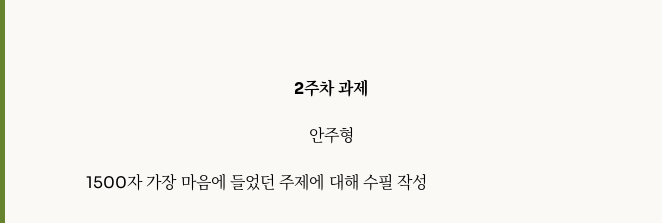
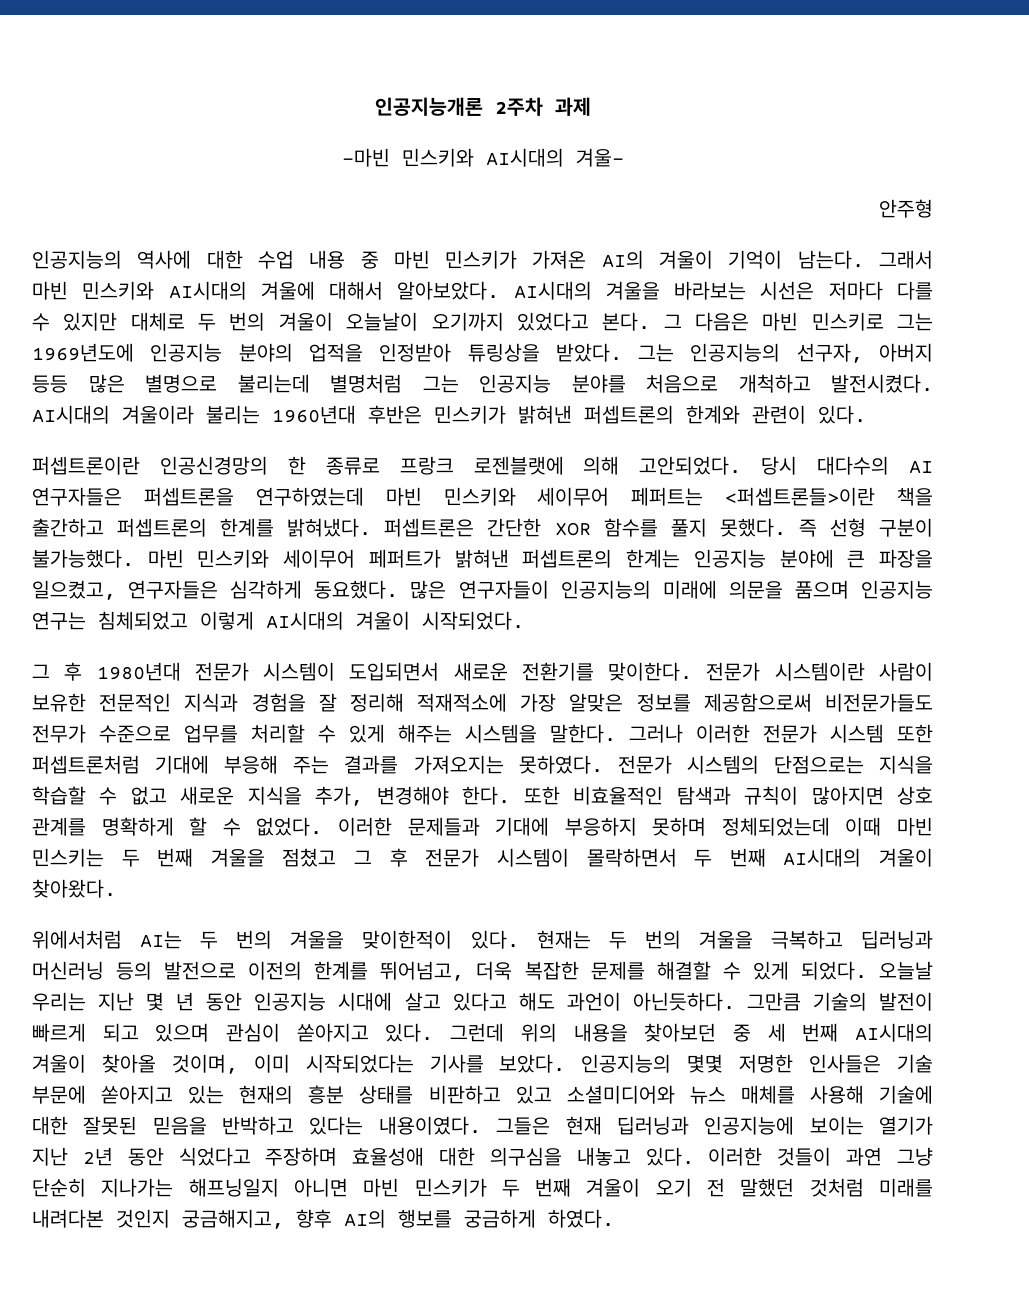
(293, 88) none -> [374,97,483,116] 인공지능개론
[308,126,354,144] [86,173,428,191] 안주형 // 1500자 가장 마음에 들었던 주제에 대해 수필 작성 -> [341,148,624,167] [879,199,933,218] [32,250,933,269] [32,281,933,300] [32,312,934,331] [32,343,933,363] [32,374,933,393] [32,405,866,424] [32,456,933,475] [32,487,933,506] [32,518,934,537] [32,549,934,568] [32,580,934,600] [32,611,524,630] [32,662,933,681] [32,693,933,712] [32,724,933,743] [32,755,934,774] [32,786,933,806] [32,817,934,836] [32,848,934,867] [32,879,116,898] [32,930,934,949] [32,961,934,981] [32,992,933,1011] [32,1023,934,1042] [32,1054,933,1074] [32,1085,934,1104] [32,1116,934,1135] [32,1147,933,1166] [32,1178,933,1197] [32,1209,614,1229] -마빈 민스키와 AI시대의 겨울- // 안주형 // 인공지능의 역사에 대한 수업 내용 중 마빈 민스키가 가져온 AI의 겨울이 기억이 남는다. 그래서 마빈 민스키와 AI시대의 겨울에 대해서 알아보았다. AI시대의 겨울을 바라보는 시선은 저마다 다를 수 있지만 대체로 두 번의 겨울이 오늘날이 오기까지 있었다고 본다. 그 다음은 마빈 민스키로 그는 1969년도에 인공지능 분야의 업적을 인정받아 튜링상을 받았다. 그는 인공지능의 선구자, 아버지 등등 많은 별명으로 불리는데 별명처럼 그는 인공지능 분야를 처음으로 개척하고 발전시켰다. AI시대의 겨울이라 불리는 1960년대 후반은 민스키가 밝혀낸 퍼셉트론의 한계와 관련이 있다. // 퍼셉트론이란 인공신경망의 한 종류로 프랑크 로젠블랫에 의해 고안되었다. 당시 대다수의 AI 연구자들은 퍼셉트론을 연구하였는데 마빈 민스키와 세이무어 페퍼트는 <퍼셉트론들>이란 책을 출간하고 퍼셉트론의 한계를 밝혀냈다. 퍼셉트론은 간단한 XOR 함수를 풀지 못했다. 즉 선형 구분이 불가능했다. 마빈 민스키와 세이무어 페퍼트가 밝혀낸 퍼셉트론의 한계는 인공지능 분야에 큰 파장을 일으켰고, 연구자들은 심각하게 동요했다. 많은 연구자들이 인공지능의 미래에 의문을 품으며 인공지능 연구는 침체되었고 이렇게 AI시대의 겨울이 시작되었다. // 그 후 1980년대 전문가 시스템이 도입되면서 새로운 전환기를 맞이한다. 전문가 시스템이란 사람이 보유한 전문적인 지식과 경험을 잘 정리해 적재적소에 가장 알맞은 정보를 제공함으로써 비전문가들도 전무가 수준으로 업무를 처리할 수 있게 해주는 시스템을 말한다. 그러나 이러한 전문가 시스템 또한 퍼셉트론처럼 기대에 부응해 주는 결과를 가져오지는 못하였다. 전문가 시스템의 단점으로는 지식을 학습할 수 없고 새로운 지식을 추가, 변경해야 한다. 또한 비효율적인 탐색과 규칙이 많아지면 상호 관계를 명확하게 할 수 없었다. 이러한 문제들과 기대에 부응하지 못하며 정체되었는데 이때 마빈 민스키는 두 번째 겨울을 점쳤고 그 후 전문가 시스템이 몰락하면서 두 번째 AI시대의 겨울이 찾아왔다. // 위에서처럼 AI는 두 번의 겨울을 맞이한적이 있다. 현재는 두 번의 겨울을 극복하고 딥러닝과 머신러닝 등의 발전으로 이전의 한계를 뛰어넘고, 더욱 복잡한 문제를 해결할 수 있게 되었다. 오늘날 우리는 지난 몇 년 동안 인공지능 시대에 살고 있다고 해도 과언이 아닌듯하다. 그만큼 기술의 발전이 빠르게 되고 있으며 관심이 쏟아지고 있다. 그런데 위의 내용을 찾아보던 중 세 번째 AI시대의 겨울이 찾아올 것이며, 이미 시작되었다는 기사를 보았다. 인공지능의 몇몇 저명한 인사들은 기술 부문에 쏟아지고 있는 현재의 흥분 상태를 비판하고 있고 소셜미디어와 뉴스 매체를 사용해 기술에 대한 잘못된 믿음을 반박하고 있다는 내용이였다. 그들은 현재 딥러닝과 인공지능에 보이는 열기가 지난 2년 동안 식었다고 주장하며 효율성애 대한 의구심을 내놓고 있다. 이러한 것들이 과연 그냥 단순히 지나가는 해프닝일지 아니면 마빈 민스키가 두 번째 겨울이 오기 전 말했던 것처럼 미래를 내려다본 것인지 궁금해지고, 향후 AI의 행보를 궁금하게 하였다.

